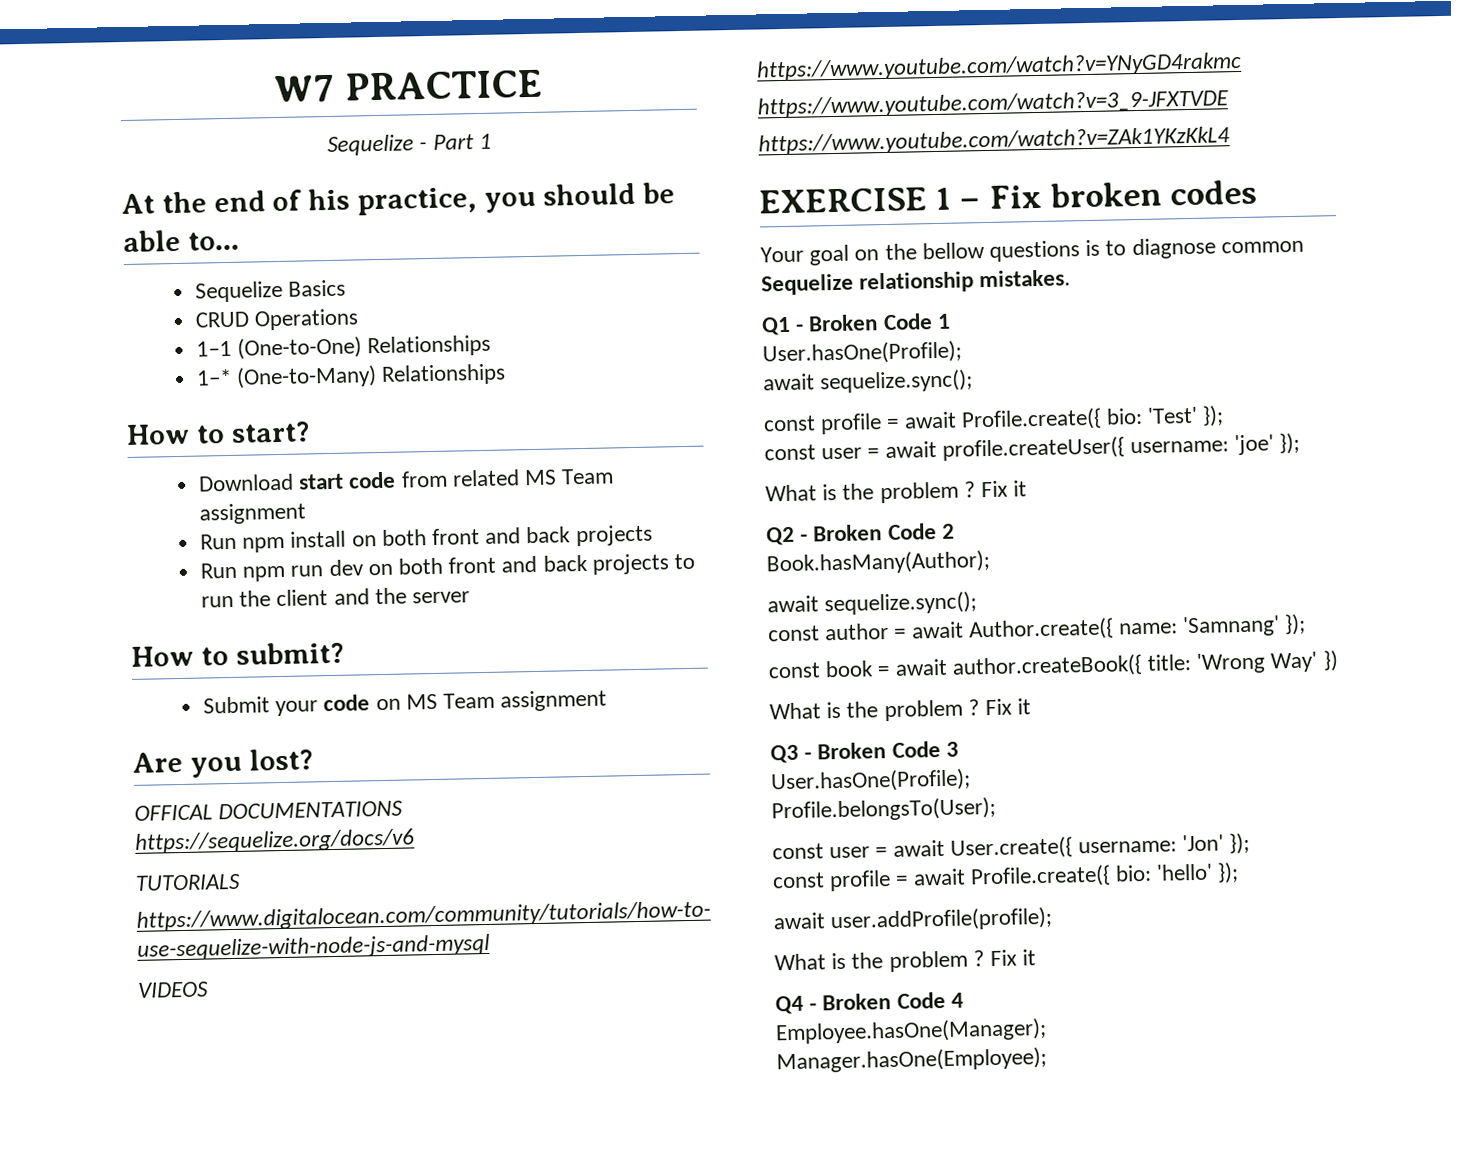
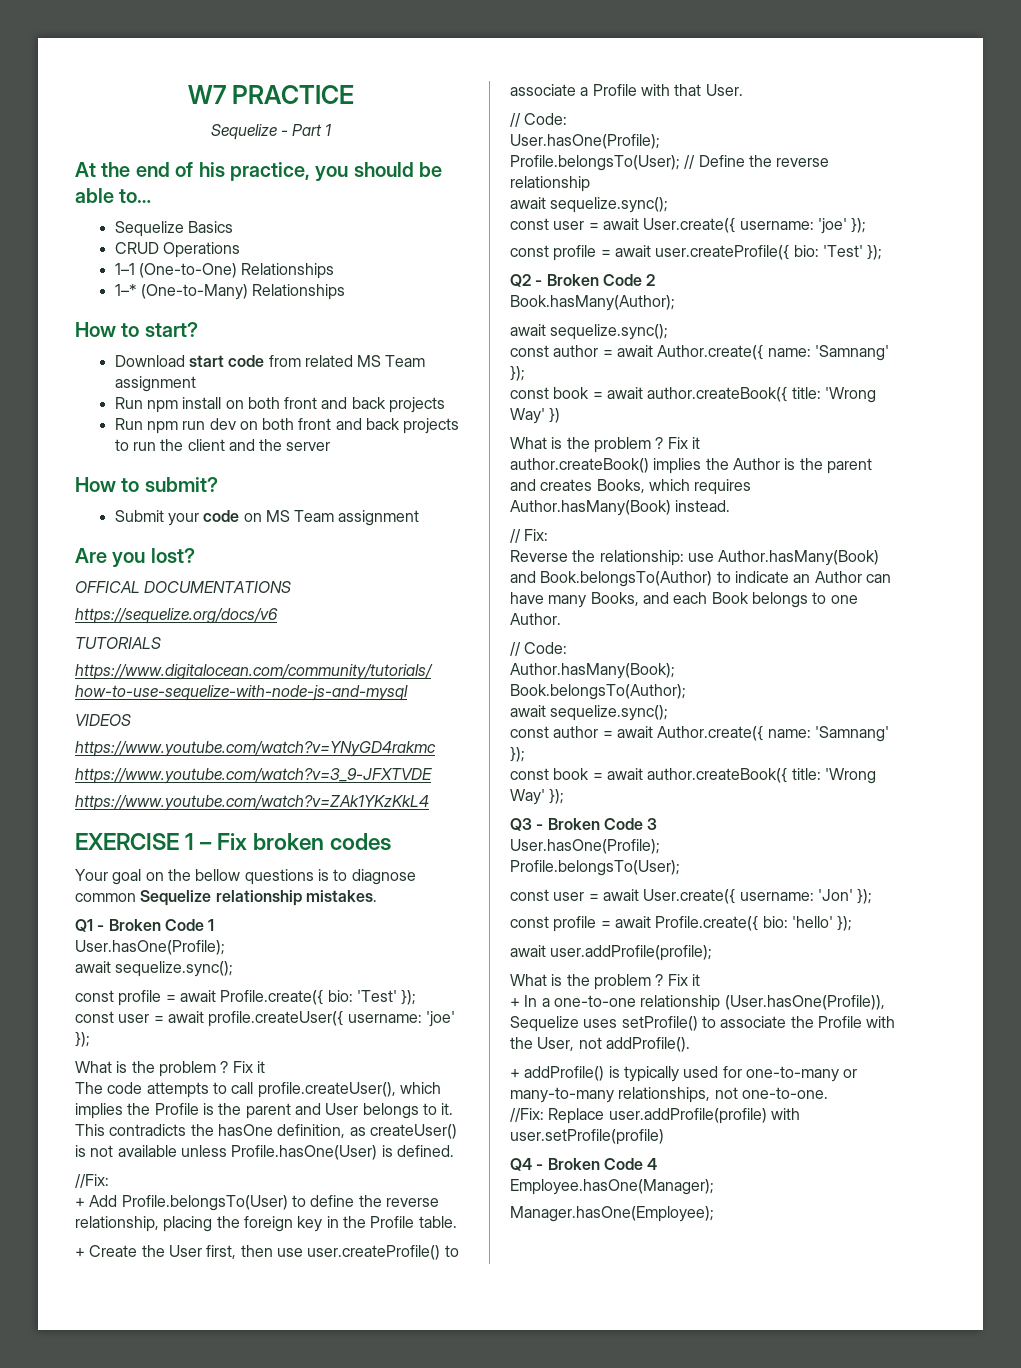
(1028, 488) none -> [75,1082,441,1098] [75,1103,454,1119] [75,1124,457,1139] [75,1145,454,1160] [75,1174,109,1188] [75,1195,439,1211] [75,1216,457,1232] [75,1245,459,1260] [510,84,743,96] [510,113,568,127] [510,134,660,149] [510,155,830,171] [510,176,590,192] [510,197,669,213] [510,217,867,234] [510,244,883,261] // The code attempts to call profile.createUser(), which implies the Profile is the parent and User belongs to it. This contradicts the hasOne definition, as createUser() is not available unless Profile.hasOne(User) is defined. // //Fix: // + Add Profile.belongsTo(User) to define the reverse relationship, placing the foreign key in the Profile table. // + Create the User first, then use user.createProfile() to associate a Profile with that User. // // Code: // User.hasOne(Profile); // Profile.belongsTo(User); // Define the reverse relationship // await sequelize.sync(); // const user = await User.create({ username: 'joe' }); // const profile = await user.createProfile({ bio: 'Test' });
(1032, 706) none -> [510,458,872,474] [510,479,752,495] [510,500,731,516] [510,529,549,543] [510,550,880,566] [510,571,891,587] [510,592,858,608] [510,613,561,625] [510,642,568,656] [510,663,675,679] [510,684,686,700] [510,705,669,721] [510,725,889,742] [510,746,525,762] [510,767,876,784] [510,788,565,805] // author.createBook() implies the Author is the parent and creates Books, which requires Author.hasMany(Book) instead. // // Fix: // Reverse the relationship: use Author.hasMany(Book) and Book.belongsTo(Author) to indicate an Author can have many Books, and each Book belongs to one Author. // // Code: // Author.hasMany(Book); // Book.belongsTo(Author); // await sequelize.sync(); // const author = await Author.create({ name: 'Samnang' }); // const book = await author.createBook({ title: 'Wrong Way' });
(1037, 957) none -> [510,995,885,1011] [510,1016,896,1032] [510,1037,690,1052] [510,1066,858,1082] [510,1087,828,1103] [510,1108,800,1124] [510,1129,664,1145] // + In a one-to-one relationship (User.hasOne(Profile)), Sequelize uses setProfile() to associate the Profile with the User, not addProfile(). // + addProfile() is typically used for one-to-many or many-to-many relationships, not one-to-one. // //Fix: Replace user.addProfile(profile) with user.setProfile(profile)

